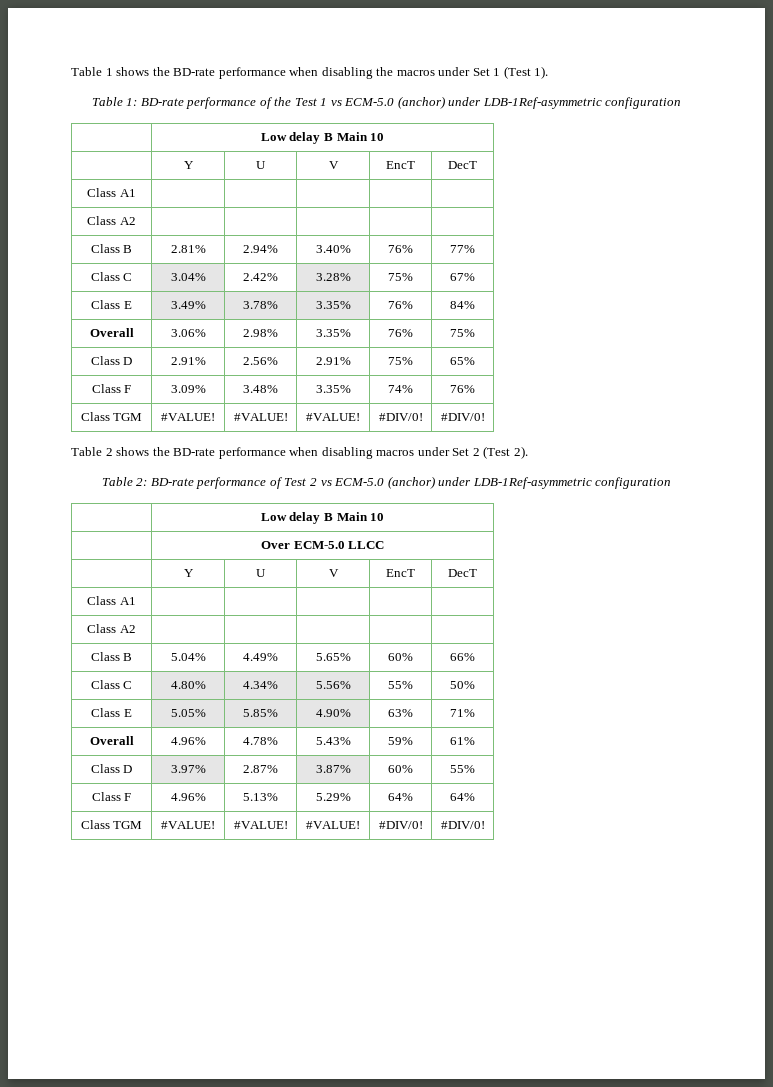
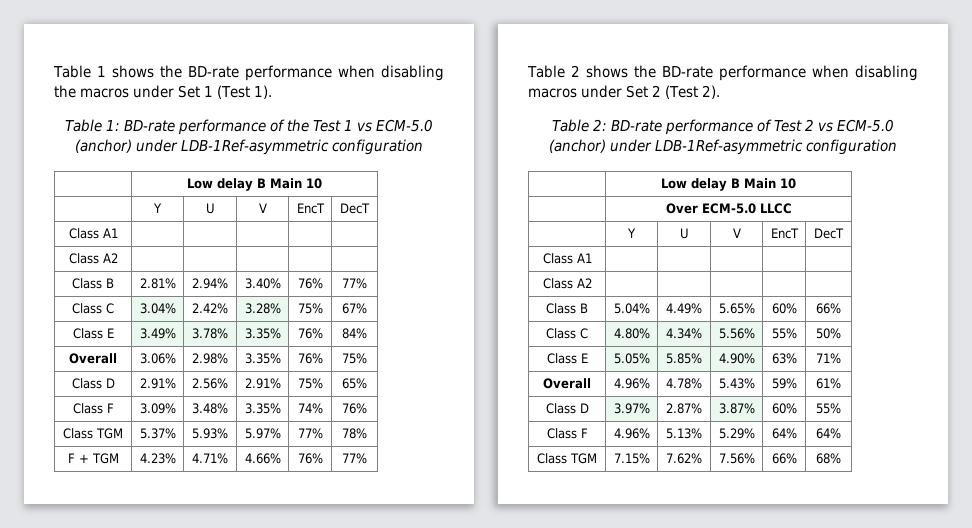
[161,413,215,421] [233,413,288,421] [306,413,360,421] [378,413,423,421] [440,413,485,421] #VALUE! | #VALUE! | #VALUE! | #DIV/0! | #DIV/0! -> [139,428,176,439] [192,428,228,439] [244,428,281,439] [297,428,323,439] [342,428,367,439] [67,453,119,464] [139,453,176,464] [192,453,228,464] [244,453,281,464] [297,453,323,464] [342,453,367,464] 5.37% | 5.93% | 5.97% | 77% | 78% // F + TGM | 4.23% | 4.71% | 4.66% | 76% | 77%
[161,821,215,829] [233,821,288,829] [306,821,360,829] [378,821,423,829] [440,821,485,829] #VALUE! | #VALUE! | #VALUE! | #DIV/0! | #DIV/0! -> [613,453,650,464] [666,453,702,464] [718,453,755,464] [771,453,797,464] [816,453,841,464] 7.15% | 7.62% | 7.56% | 66% | 68%

